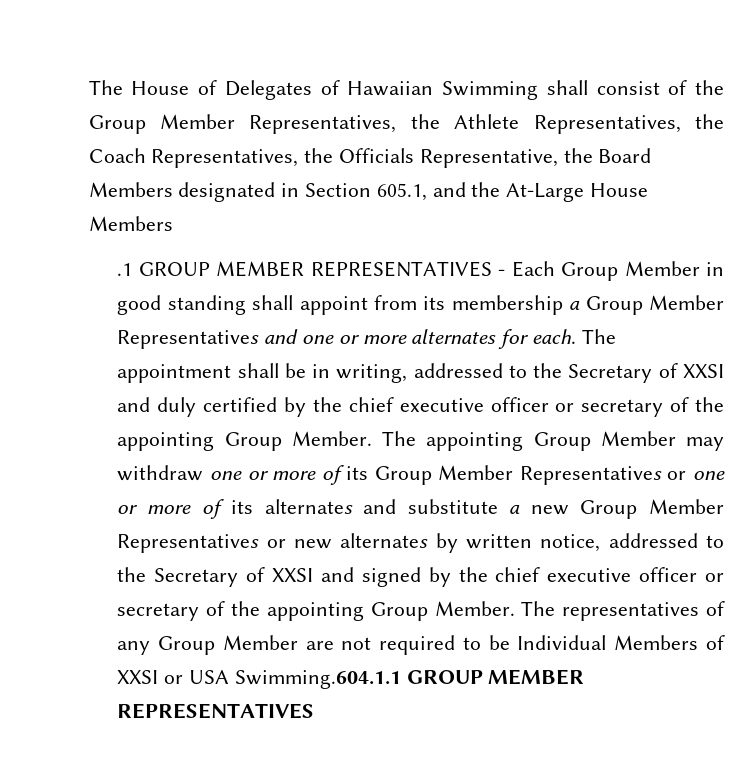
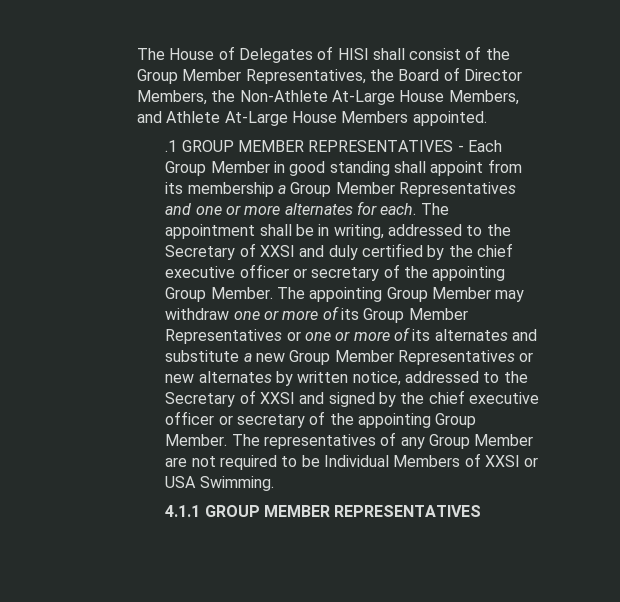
[347,81,539,100] Hawaiian Swimming -> [337,48,369,60] HISI
[454,114,724,134] [88,148,652,168] [88,182,501,202] Athlete Representatives, the Coach Representatives, the Officials Representative, the Board Members designated in Section 605.1, and the -> [398,67,522,81] [136,90,519,105] [136,111,221,123] Board of Director Members, the Non-Athlete At-Large House Members, and Athlete
(173, 223) none -> [412,111,487,126] appointed.
[234,670,401,689] Swimming.604.1.1 -> [199,476,274,491] [165,505,201,517] Swimming. // 4.1.1

